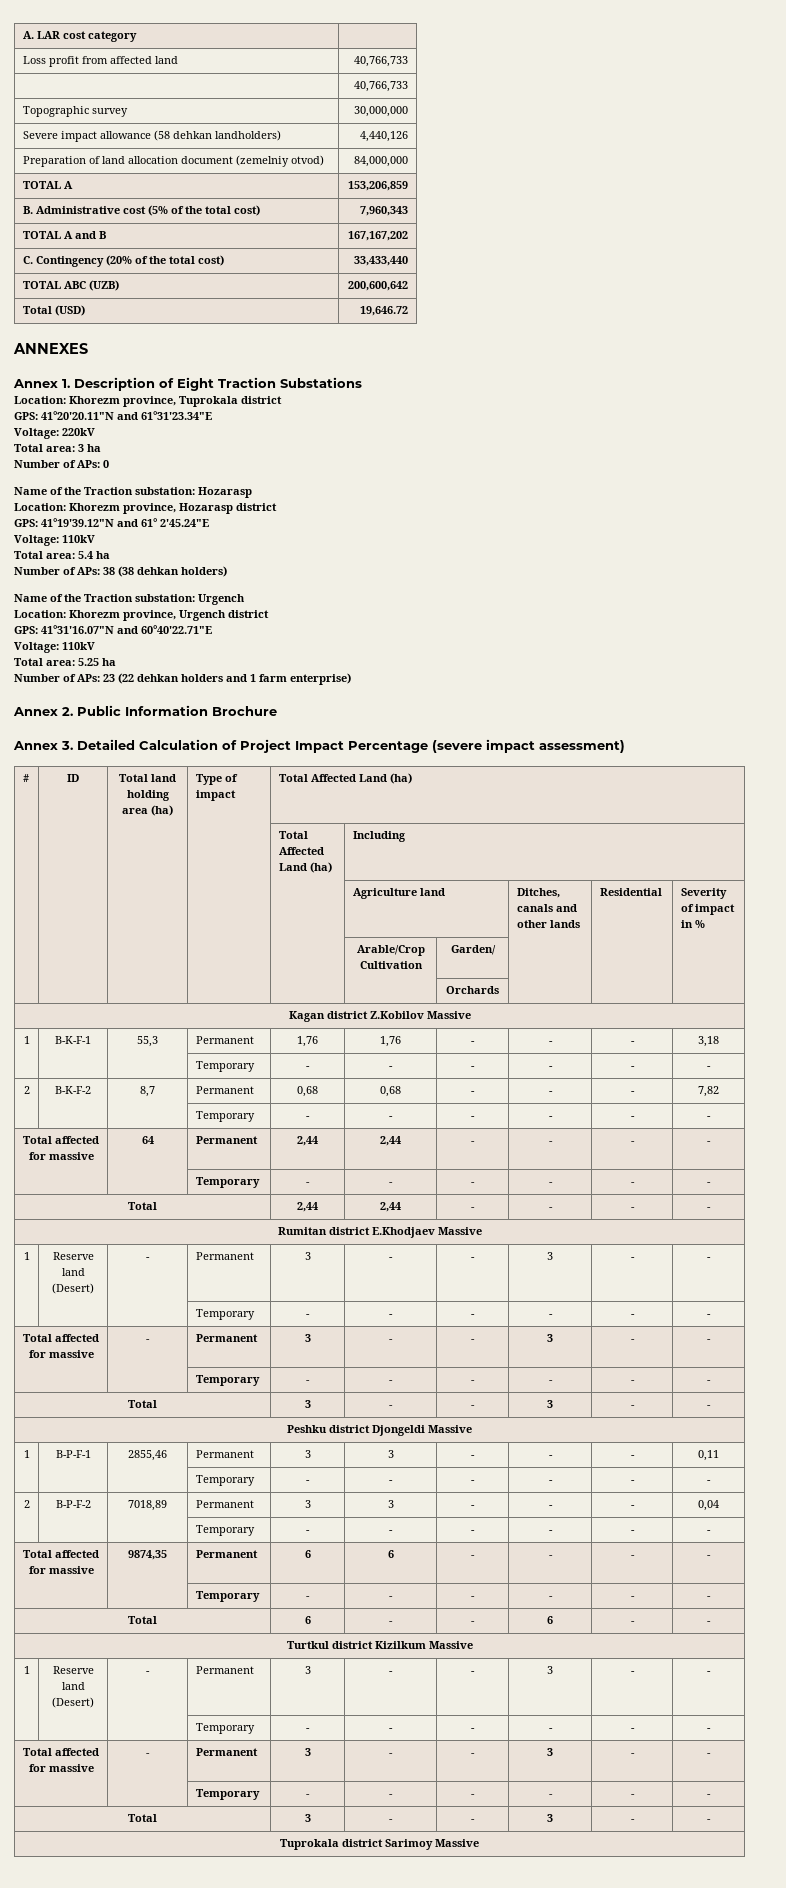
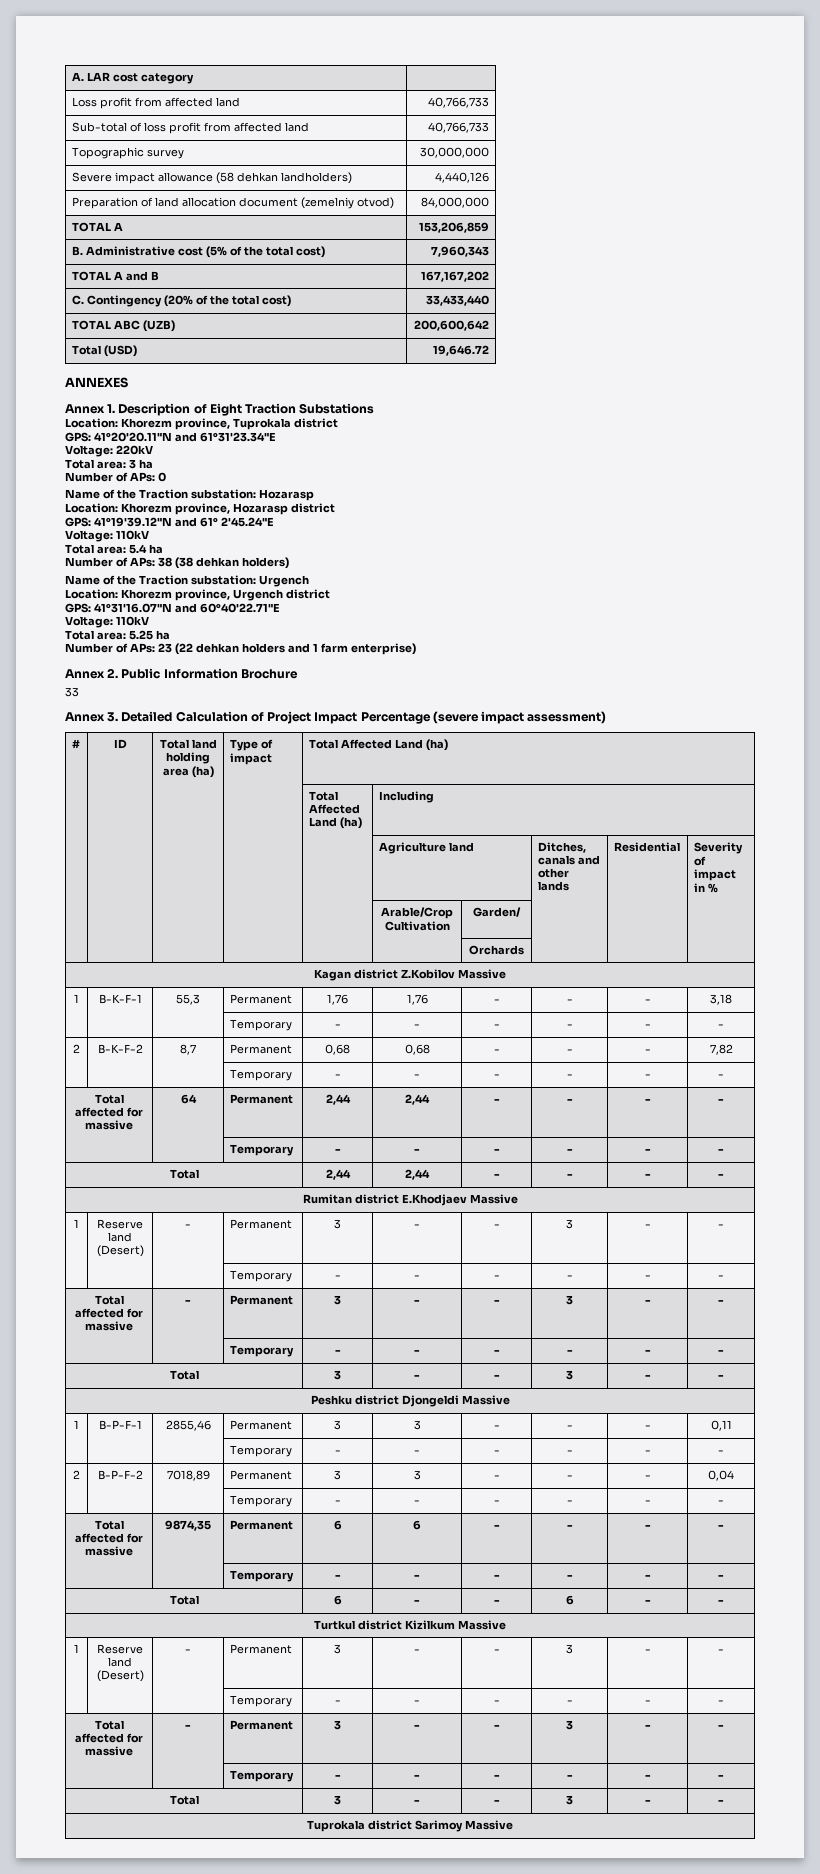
(409, 61) none -> [71,122,309,134] Sub-total of loss profit from affected land
(277, 711) none -> [65,687,79,697] // 33

